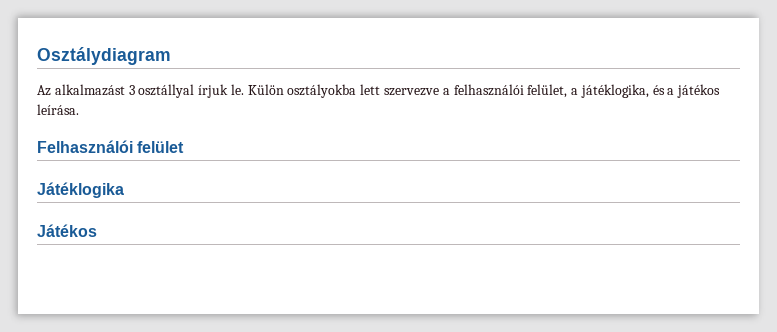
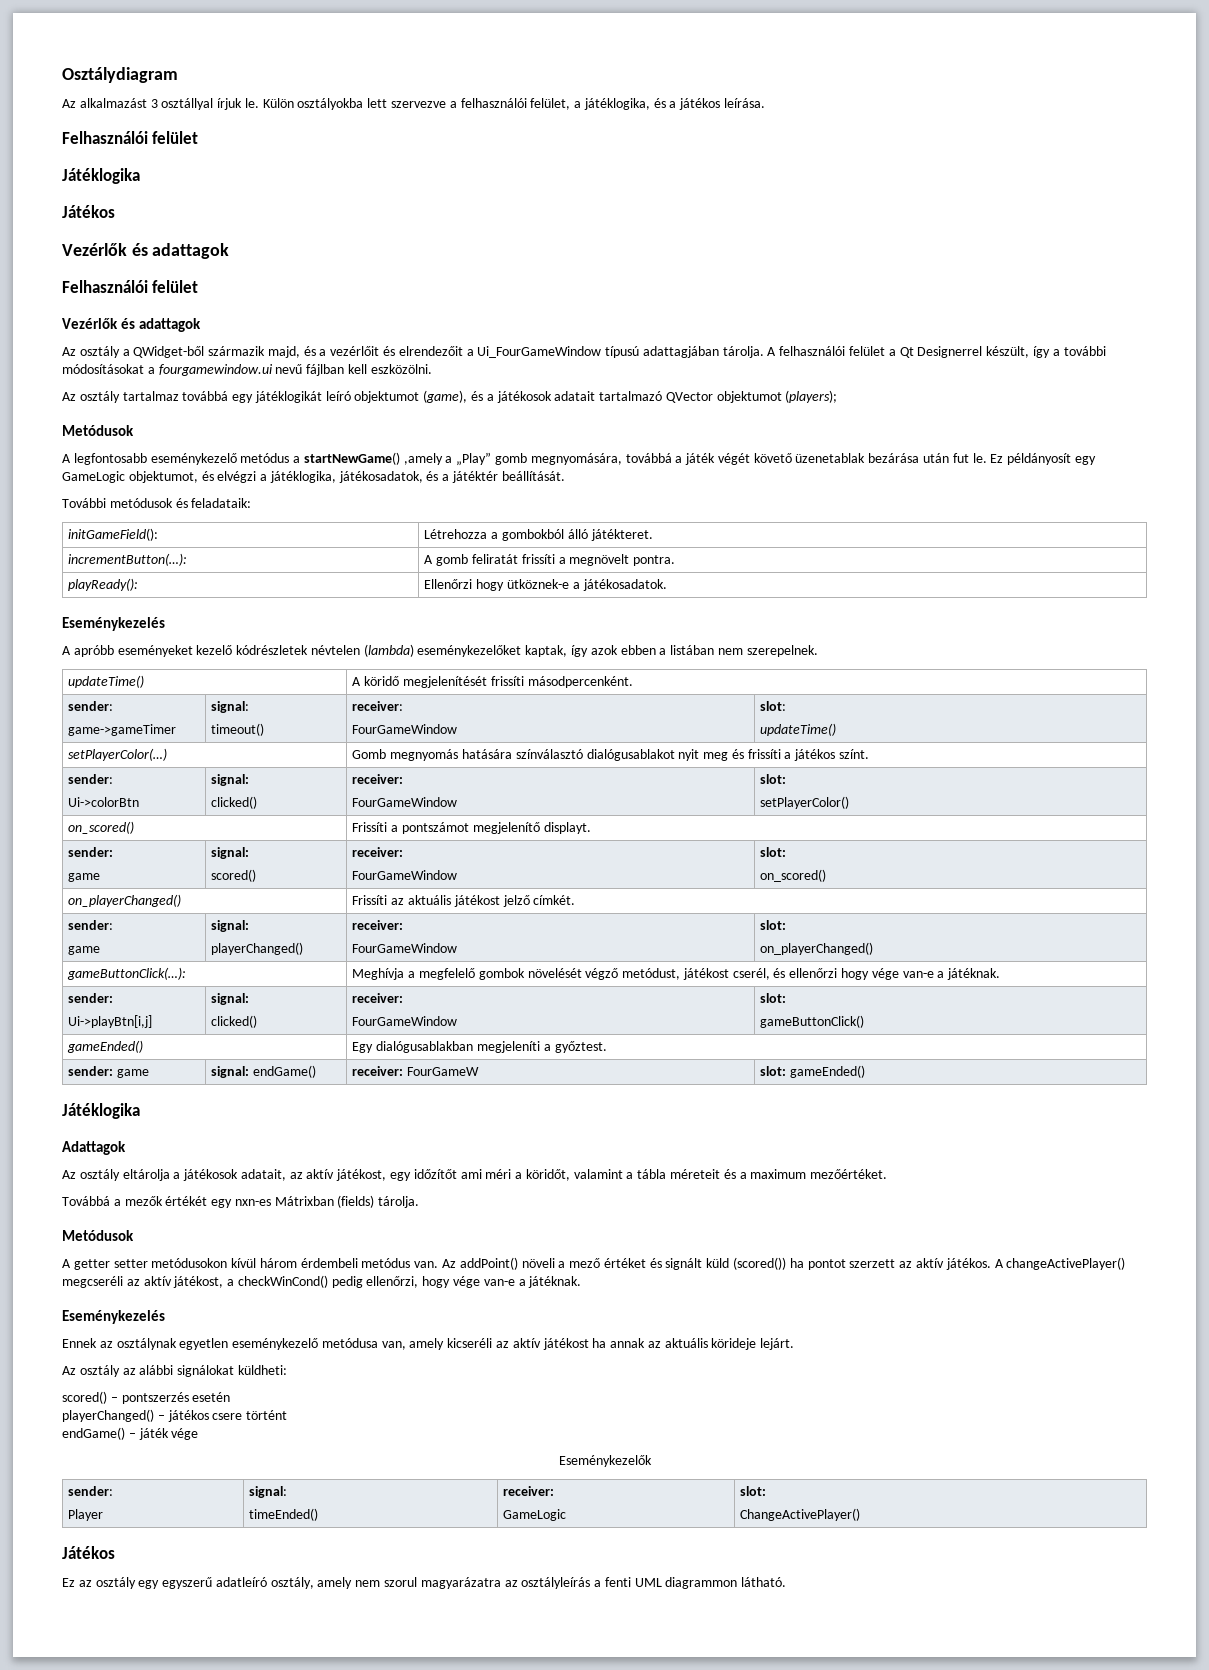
(97, 230) none -> [62,243,230,259] [62,280,199,293] [62,318,202,332] [62,346,1106,358] [62,364,432,376] [62,390,838,403] [62,425,134,436] [62,452,1096,466] [62,471,565,483] [62,498,252,508] [68,528,159,541] [424,529,653,541] [68,553,188,566] [424,554,676,566] [68,578,139,591] [424,579,667,591] [62,617,165,631] [62,644,818,657] [68,675,145,688] [352,676,633,688] [68,701,114,711] [68,724,177,736] [211,701,250,713] [211,723,265,736] [352,701,404,711] [352,724,458,734] [760,701,787,711] [760,723,837,736] [68,748,168,761] [352,749,870,761] [68,774,114,784] [68,797,140,807] [211,774,250,786] [211,796,258,809] [352,774,404,784] [352,797,458,807] [760,774,787,784] [760,796,850,809] [68,821,135,834] [352,822,591,834] [68,847,114,857] [68,873,101,882] [211,847,250,859] [211,869,257,882] [352,847,404,857] [352,870,458,880] [760,847,787,857] [760,869,827,882] [68,894,182,907] [352,895,576,907] [68,920,114,930] [68,946,101,955] [211,920,250,932] [211,942,304,955] [352,920,404,930] [352,943,458,953] [760,920,787,930] [760,942,874,955] [67,967,187,980] [352,968,1001,980] [68,993,114,1003] [68,1015,153,1028] [211,993,250,1005] [211,1015,258,1028] [352,993,404,1003] [352,1016,458,1026] [760,993,787,1003] [760,1015,865,1028] [67,1040,144,1053] [352,1041,607,1053] [68,1066,150,1078] [211,1065,317,1078] [352,1066,480,1076] [760,1065,866,1078] [62,1103,140,1119] [62,1141,126,1155] [62,1169,888,1181] [62,1195,420,1208] [62,1230,134,1241] [62,1257,1126,1270] [62,1275,582,1288] [62,1310,165,1324] [62,1338,795,1350] [62,1365,287,1377] [62,1391,231,1404] [62,1409,288,1422] [62,1427,199,1440] [558,1455,652,1467] [68,1486,114,1496] [68,1509,104,1521] [249,1486,288,1498] [249,1508,319,1521] [503,1486,555,1496] [503,1509,567,1521] [740,1486,767,1496] [740,1508,861,1521] [62,1546,115,1559] [62,1577,787,1589] // Vezérlők és adattagok // Felhasználói felület // Vezérlők és adattagok // Az osztály a QWidget-ből származik majd, és a vezérlőit és elrendezőit a Ui_FourGameWindow típusú adattagjában tárolja. A felhasználói felület a Qt Designerrel készült, így a további módosításokat a fourgamewindow.ui nevű fájlban kell eszközölni. // Az osztály tartalmaz továbbá egy játéklogikát leíró objektumot (game), és a játékosok adatait tartalmazó QVector objektumot (players); // Metódusok // A legfontosabb eseménykezelő metódus a startNewGame() ,amely a „Play” gomb megnyomására, továbbá a játék végét követő üzenetablak bezárása után fut le. Ez példányosít egy GameLogic objektumot, és elvégzi a játéklogika, játékosadatok, és a játéktér beállítását. // További metódusok és feladataik: // initGameField(): | Létrehozza a gombokból álló játékteret. // incrementButton(…): | A gomb feliratát frissíti a megnövelt pontra. // playReady(): | Ellenőrzi hogy ütköznek-e a játékosadatok. // Eseménykezelés // A apróbb eseményeket kezelő kódrészletek névtelen (lambda) eseménykezelőket kaptak, így azok ebben a listában nem szerepelnek. // updateTime() | A köridő megjelenítését frissíti másodpercenként. // sender: // game->gameTimer | signal: // timeout() | receiver: // FourGameWindow | slot: // updateTime() // setPlayerColor(…) | Gomb megnyomás hatására színválasztó dialógusablakot nyit meg és frissíti a játékos színt. // sender: // Ui->colorBtn | signal: // clicked() | receiver: // FourGameWindow | slot: // setPlayerColor() // on_scored() | Frissíti a pontszámot megjelenítő displayt. // sender: // game | signal: // scored() | receiver: // FourGameWindow | slot: // on_scored() // on_playerChanged() | Frissíti az aktuális játékost jelző címkét. // sender: // game | signal: // playerChanged() | receiver: // FourGameWindow | slot: // on_playerChanged() // gameButtonClick(…): | Meghívja a megfelelő gombok növelését végző metódust, játékost cserél, és ellenőrzi hogy vége van-e a játéknak. // sender: // Ui->playBtn[i,j] | signal: // clicked() | receiver: // FourGameWindow | slot: // gameButtonClick() // gameEnded() | Egy dialógusablakban megjeleníti a győztest. // sender: game | signal: endGame() | receiver: FourGameW | slot: gameEnded() // Játéklogika // Adattagok // Az osztály eltárolja a játékosok adatait, az aktív játékost, egy időzítőt ami méri a köridőt, valamint a tábla méreteit és a maximum mezőértéket. // Továbbá a mezők értékét egy nxn-es Mátrixban (fields) tárolja. // Metódusok // A getter setter metódusokon kívül három érdembeli metódus van. Az addPoint() növeli a mező értéket és signált küld (scored()) ha pontot szerzett az aktív játékos. A changeActivePlayer() megcseréli az aktív játékost, a checkWinCond() pedig ellenőrzi, hogy vége van-e a játéknak. // Eseménykezelés // Ennek az osztálynak egyetlen eseménykezelő metódusa van, amely kicseréli az aktív játékost ha annak az aktuális körideje lejárt. // Az osztály az alábbi signálokat küldheti: // scored() – pontszerzés esetén // playerChanged() – játékos csere történt // endGame() – játék vége // Eseménykezelők // sender: // Player | signal: // timeEnded() | receiver: // GameLogic | slot: // ChangeActivePlayer() // Játékos // Ez az osztály egy egyszerű adatleíró osztály, amely nem szorul magyarázatra az osztályleírás a fenti UML diagrammon látható.

